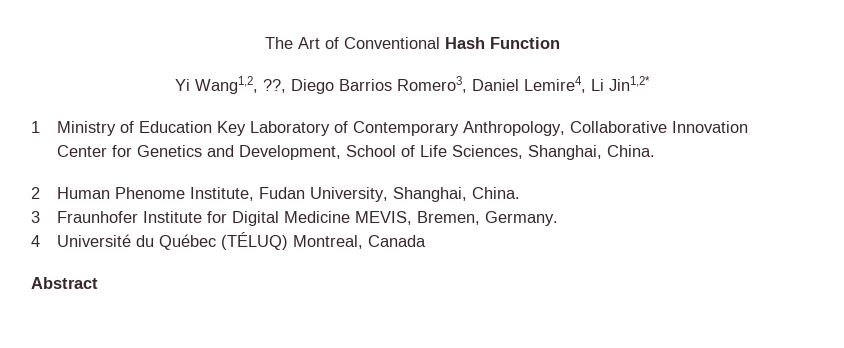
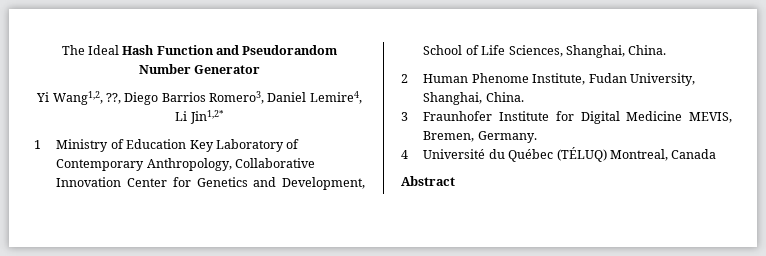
[297,37,440,49] Art of Conventional -> [87,45,119,55] Ideal
(560, 43) none -> [216,45,338,55] [138,64,261,74] and Pseudorandom Number Generator

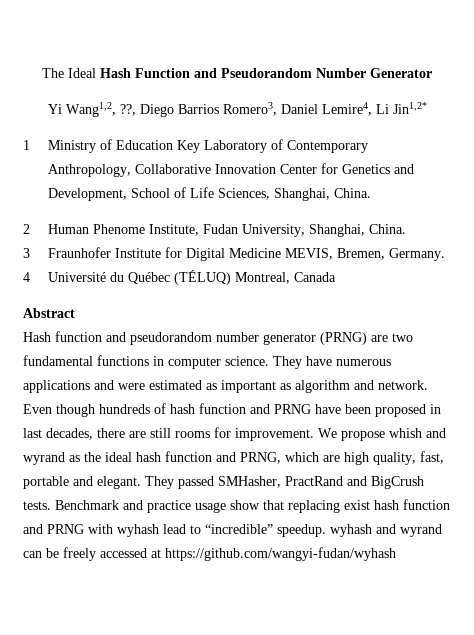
(455, 181) none -> [23,331,413,345] [23,355,391,369] [23,380,428,393] [23,403,441,417] [23,427,446,441] [23,451,444,465] [23,476,424,489] [23,499,450,513] [23,524,442,537] [23,547,396,561] // Hash function and pseudorandom number generator (PRNG) are two fundamental functions in computer science. They have numerous applications and were estimated as important as algorithm and network. Even though hundreds of hash function and PRNG have been proposed in last decades, there are still rooms for improvement. We propose whish and wyrand as the ideal hash function and PRNG, which are high quality, fast, portable and elegant. They passed SMHasher, PractRand and BigCrush tests. Benchmark and practice usage show that replacing exist hash function and PRNG with wyhash lead to “incredible” speedup. wyhash and wyrand can be freely accessed at https://github.com/wangyi-fudan/wyhash

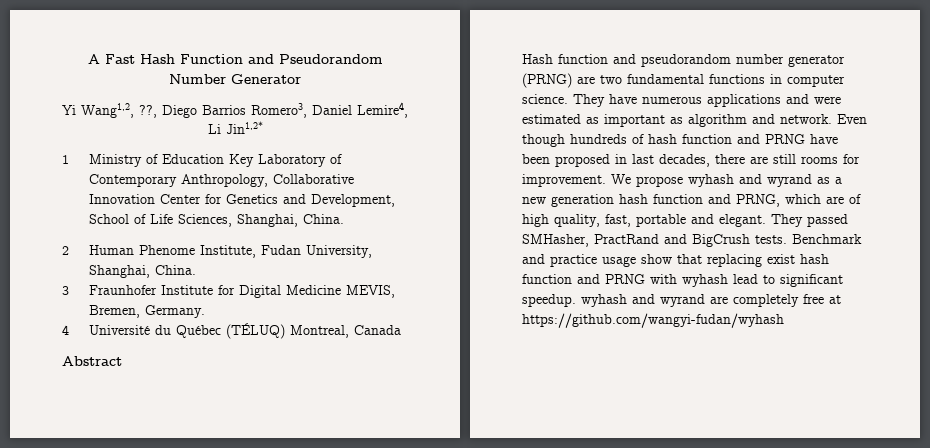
[42,68,96,78] The Ideal -> [87,54,135,64] A Fast
[389,428,422,438] whish -> [688,174,734,187] wyhash
[84,452,132,462] the ideal -> [835,177,842,184] [522,194,614,207] a new generation
(340, 458) none -> [849,194,861,204] of
[205,524,273,534] “incredible” -> [780,274,843,287] significant
[23,547,147,561] can be freely accessed -> [710,294,824,307] are completely free

